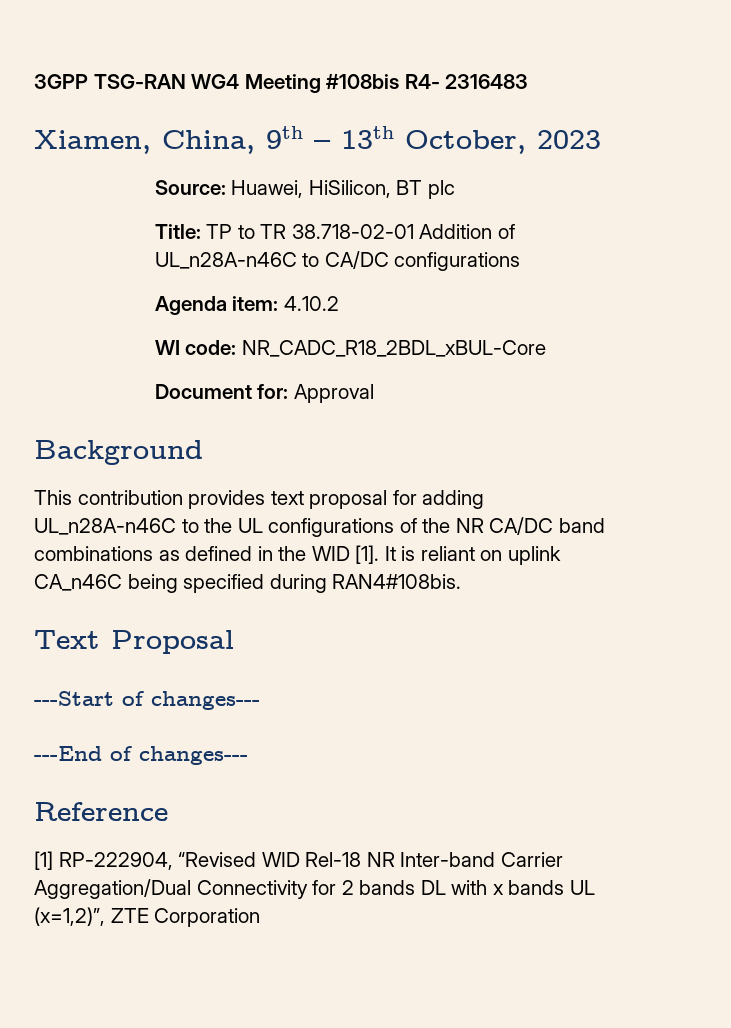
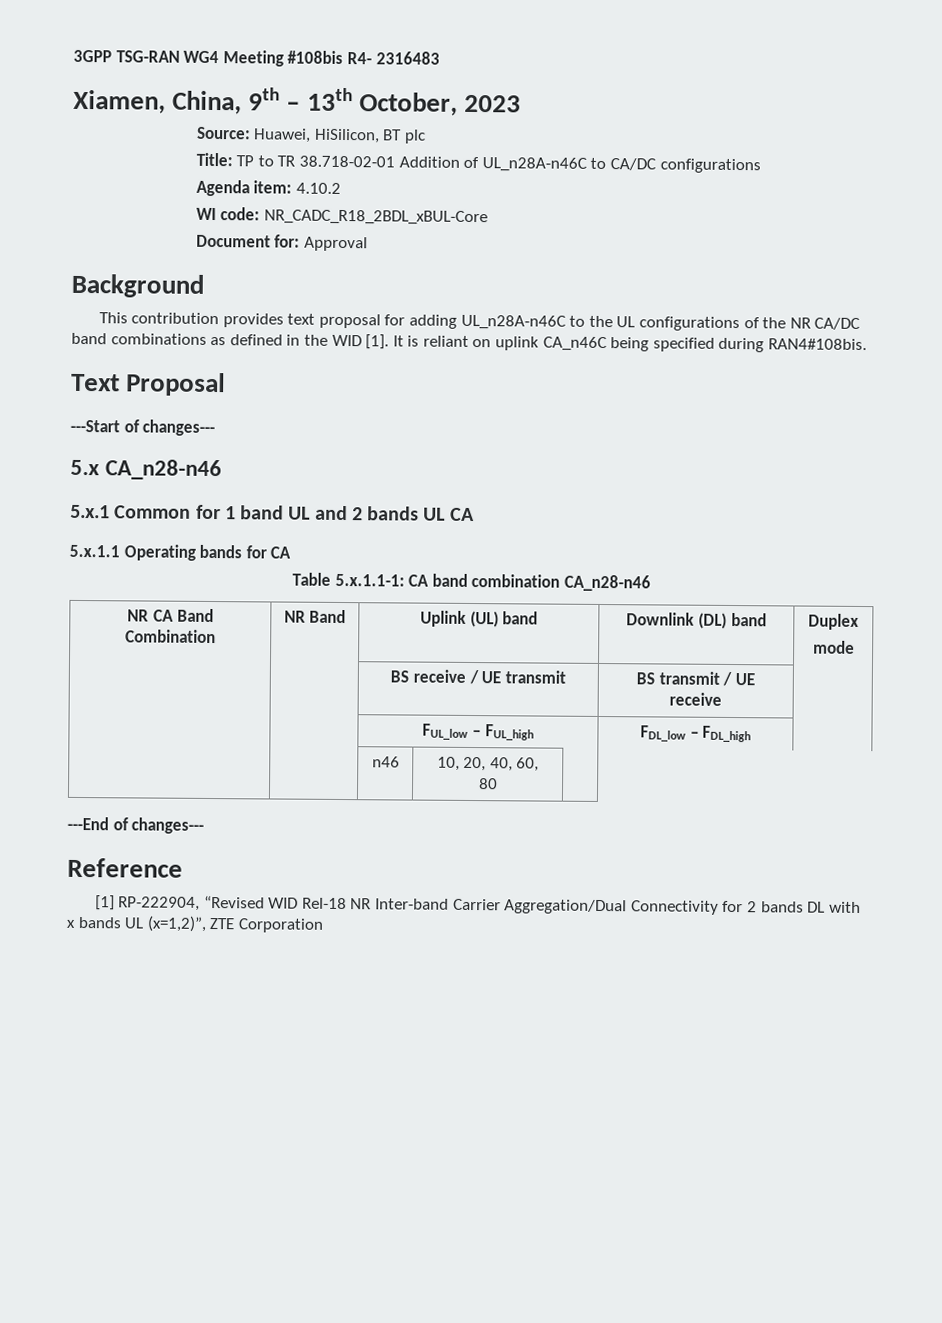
(260, 700) none -> [70,459,223,481] [70,504,475,522] [69,544,292,561] [292,572,651,592] [127,608,214,623] [125,629,216,644] [283,609,347,624] [419,610,539,628] [626,612,767,629] [808,613,859,630] [812,640,855,654] [390,669,566,685] [636,671,755,687] [669,692,722,706] [422,723,534,741] [639,725,752,743] [371,756,400,768] [436,756,540,772] [478,778,498,790] // 5.x CA_n28-n46 // 5.x.1 Common for 1 band UL and 2 bands UL CA // 5.x.1.1 Operating bands for CA // Table 5.x.1.1-1: CA band combination CA_n28-n46 // NR CA Band Combination | NR Band | Uplink (UL) band | Downlink (DL) band | Duplex // mode // | | BS receive / UE transmit | BS transmit / UE receive | // | | FUL_low – FUL_high | FDL_low – FDL_high | // | | n46 | 10, 20, 40, 60, 80 |

